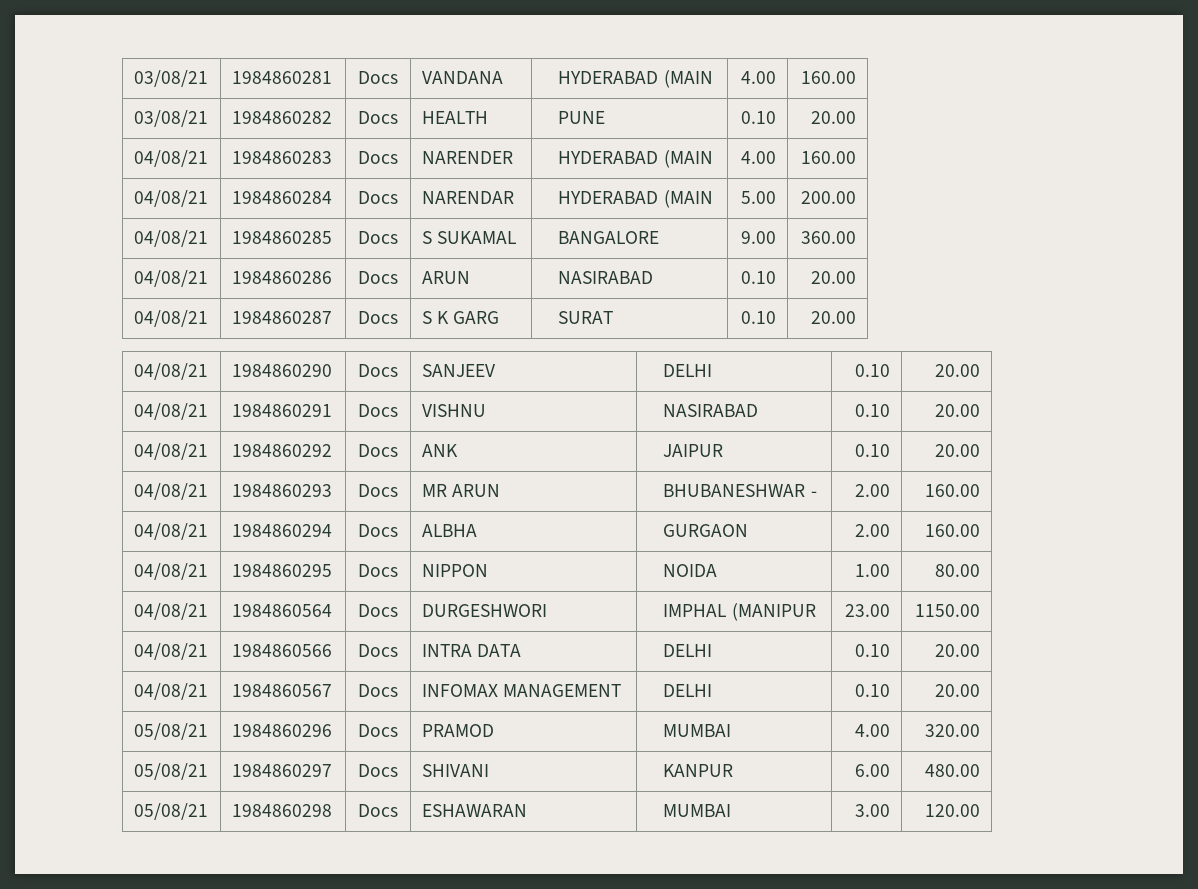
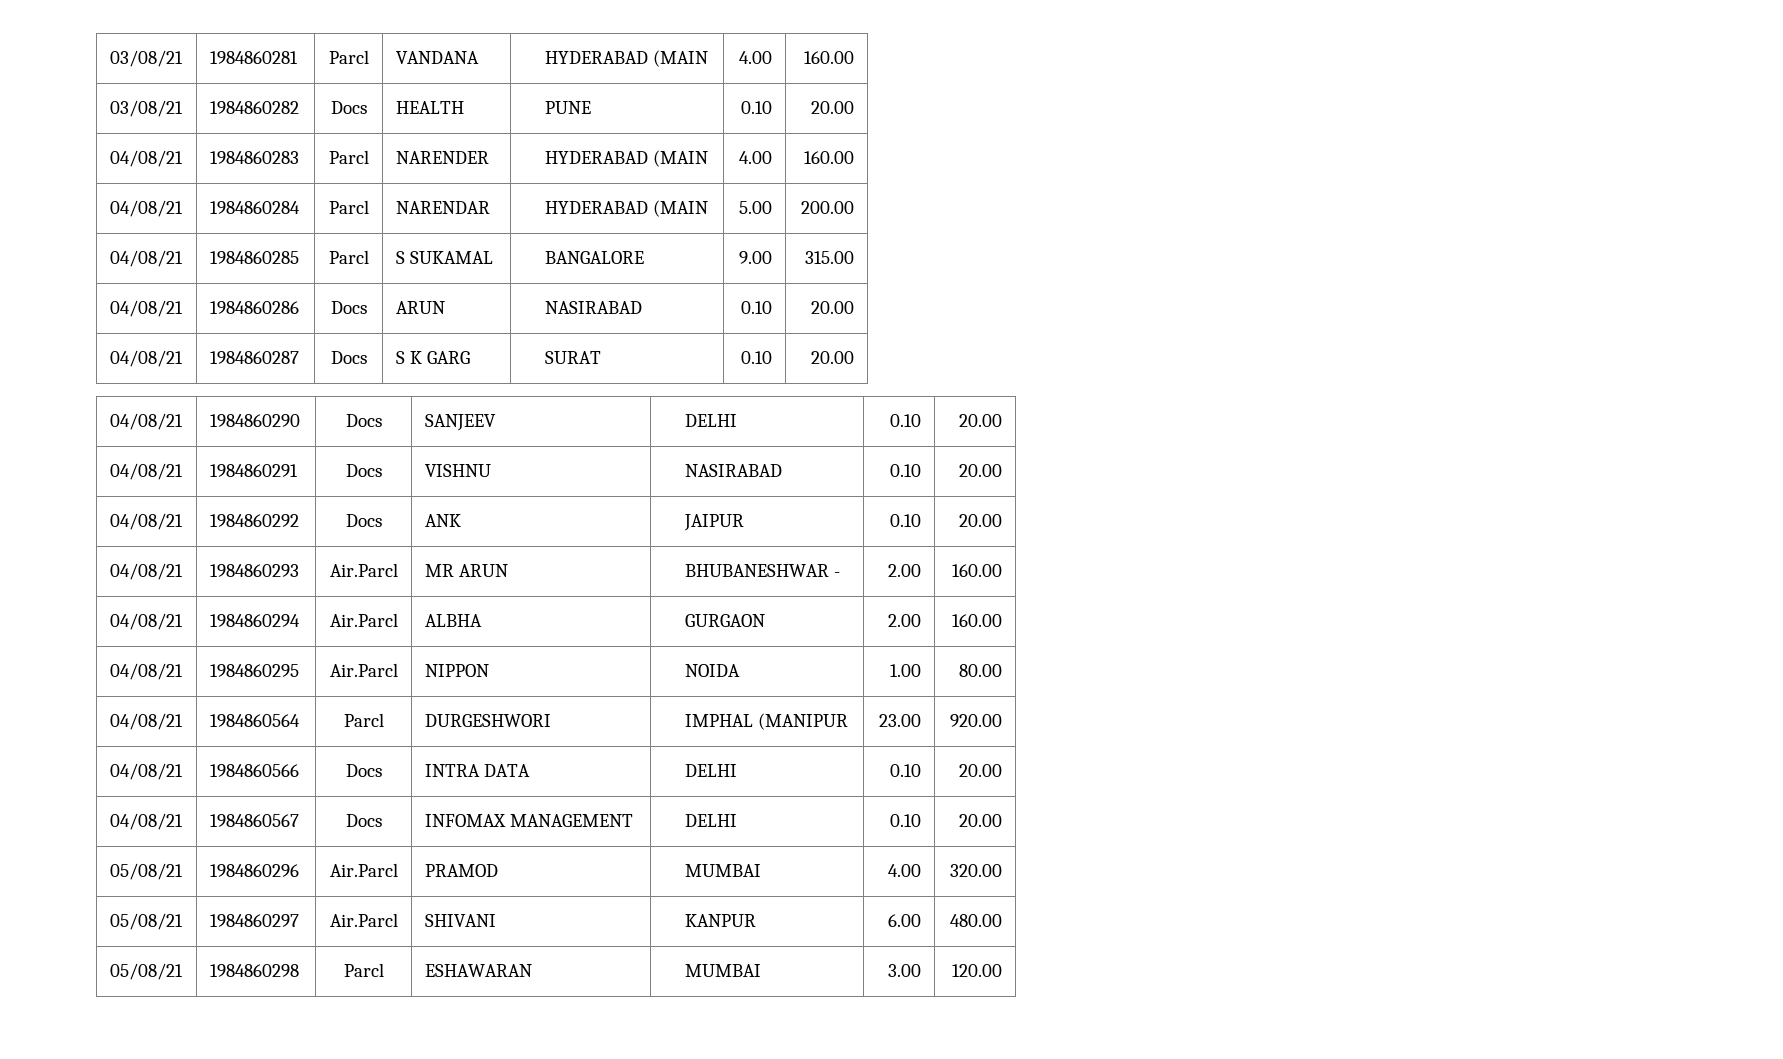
[358,71,398,84] Docs -> [328,50,369,64] Parcl
[358,151,398,164] Docs -> [328,150,369,164] Parcl
[358,191,398,204] Docs -> [328,200,369,214] Parcl
[358,231,398,244] Docs -> [328,250,369,264] Parcl
[801,231,857,244] 360.00 -> [805,251,855,264] 315.00
[358,484,398,497] Docs -> [329,563,398,577] Air.Parcl
[358,524,398,537] Docs -> [329,613,398,627] Air.Parcl
[358,564,398,577] Docs -> [329,663,398,677] Air.Parcl
[358,604,398,617] Docs -> [343,713,384,727] Parcl
[915,604,981,617] 1150.00 -> [950,714,1003,727] 920.00
[358,724,398,737] Docs -> [329,863,398,877] Air.Parcl
[358,764,398,777] Docs -> [329,913,398,927] Air.Parcl
[358,804,398,817] Docs -> [343,963,384,977] Parcl

